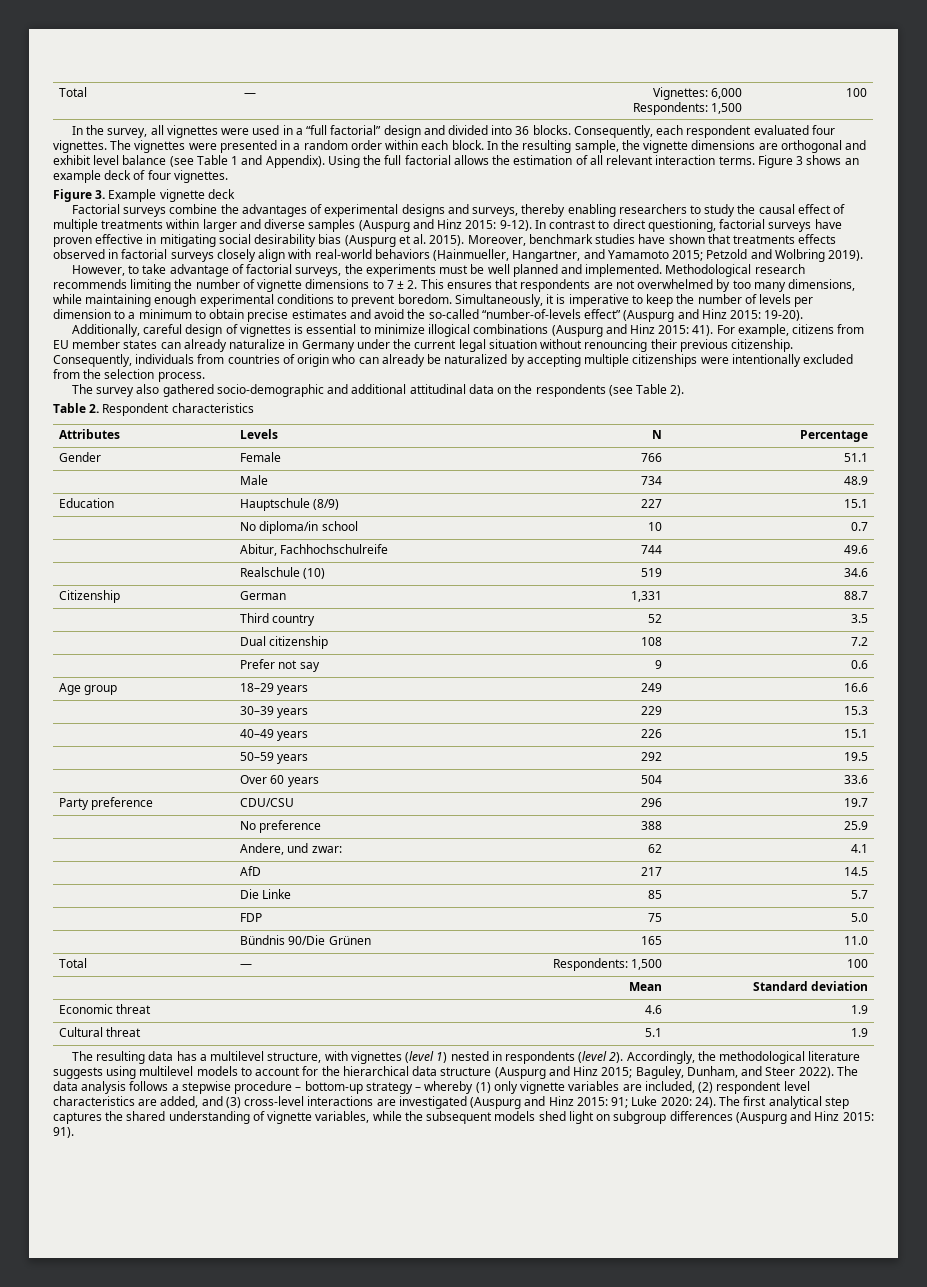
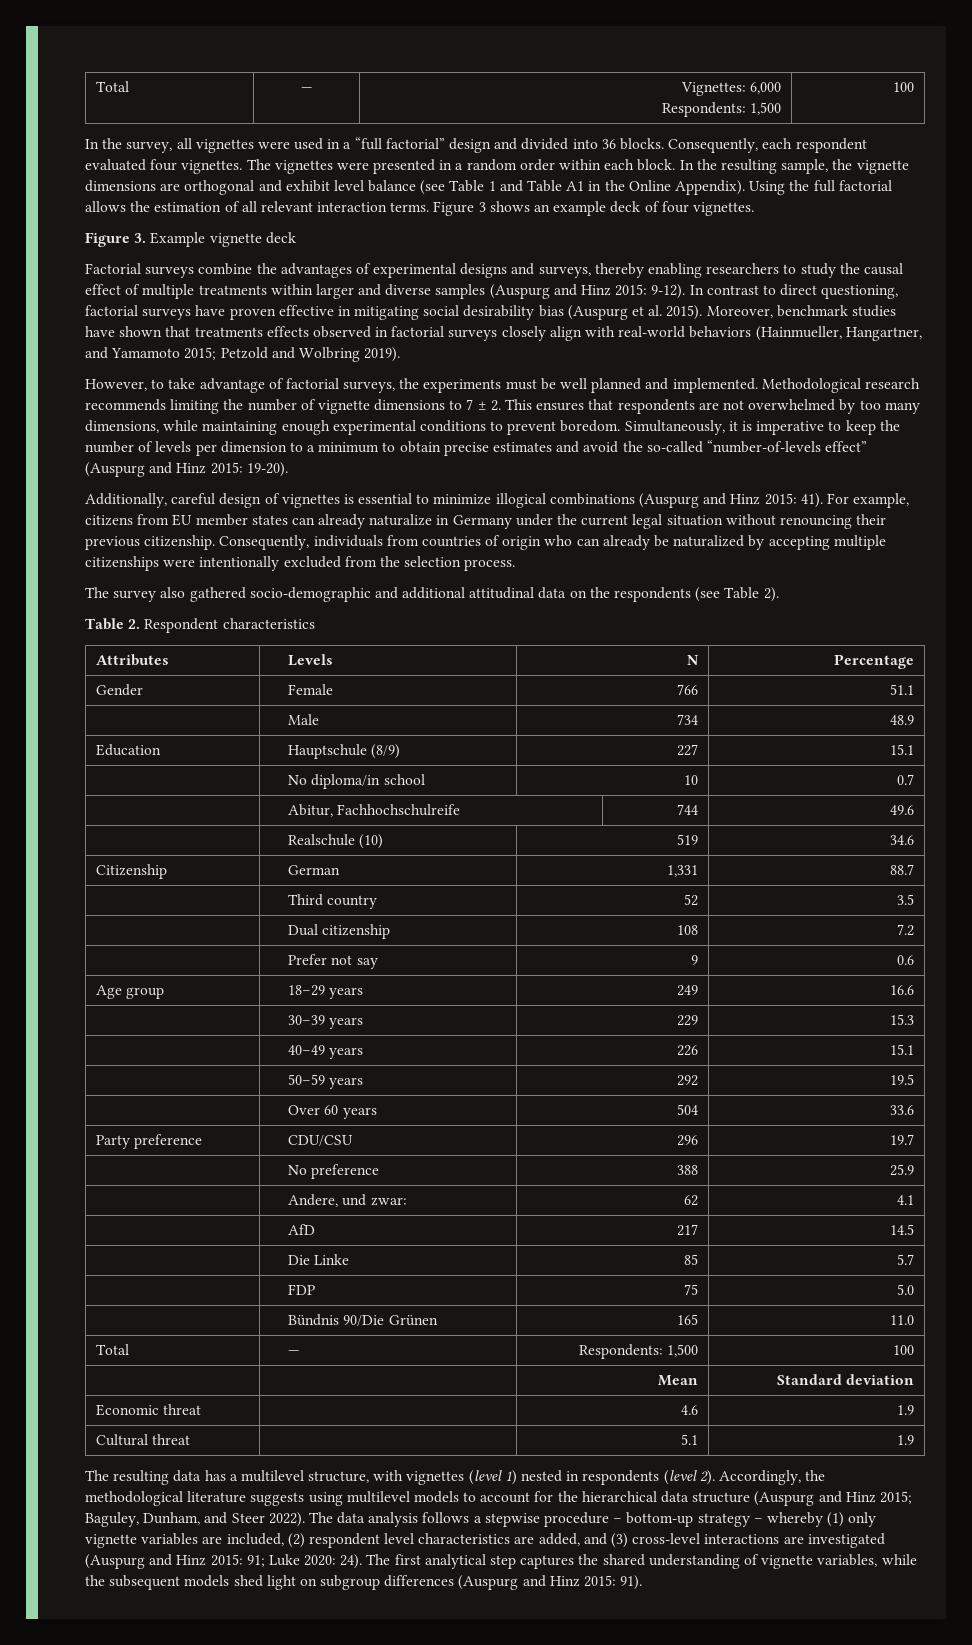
(263, 160) none -> [527,180,671,192] Table A1 in the Online

